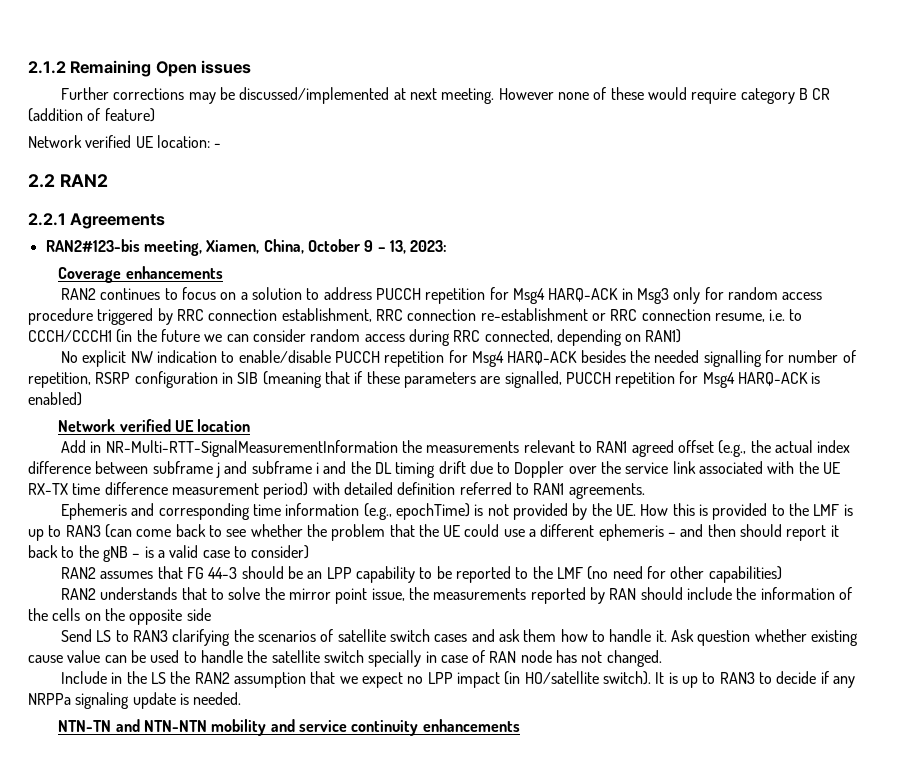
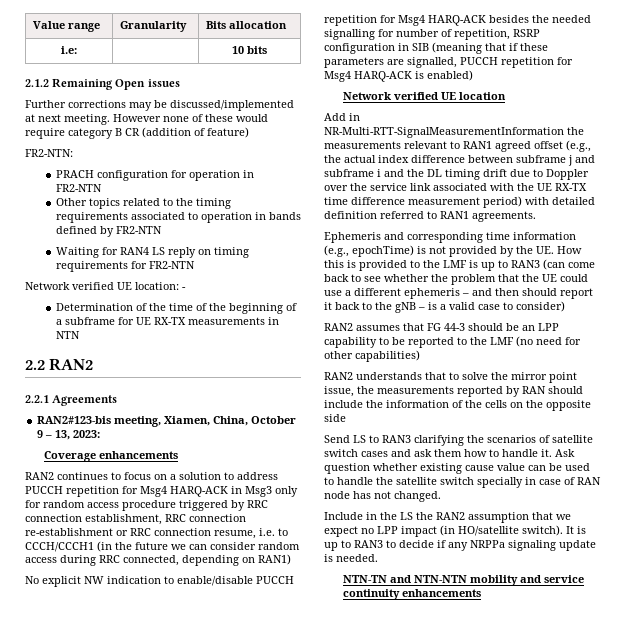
(28, 67) none -> [33,21,101,32] [120,21,188,32] [206,21,288,29] [61,46,77,54] [232,46,267,54] Value range | Granularity | Bits allocation // i.e: | | 10 bits //
(155, 115) none -> [25,149,73,157] [55,170,254,181] [55,184,102,192] [55,198,231,209] [55,212,301,223] [55,226,162,237] [55,247,249,258] [55,261,195,272] // FR2-NTN: // PRACH configuration for operation in FR2-NTN // Other topics related to the timing requirements associated to operation in bands defined by FR2-NTN // Waiting for RAN4 LS reply on timing requirements for FR2-NTN
(222, 145) none -> [55,303,297,314] [55,317,279,325] [55,331,80,339] // Determination of the time of the beginning of a subframe for UE RX-TX measurements in NTN

